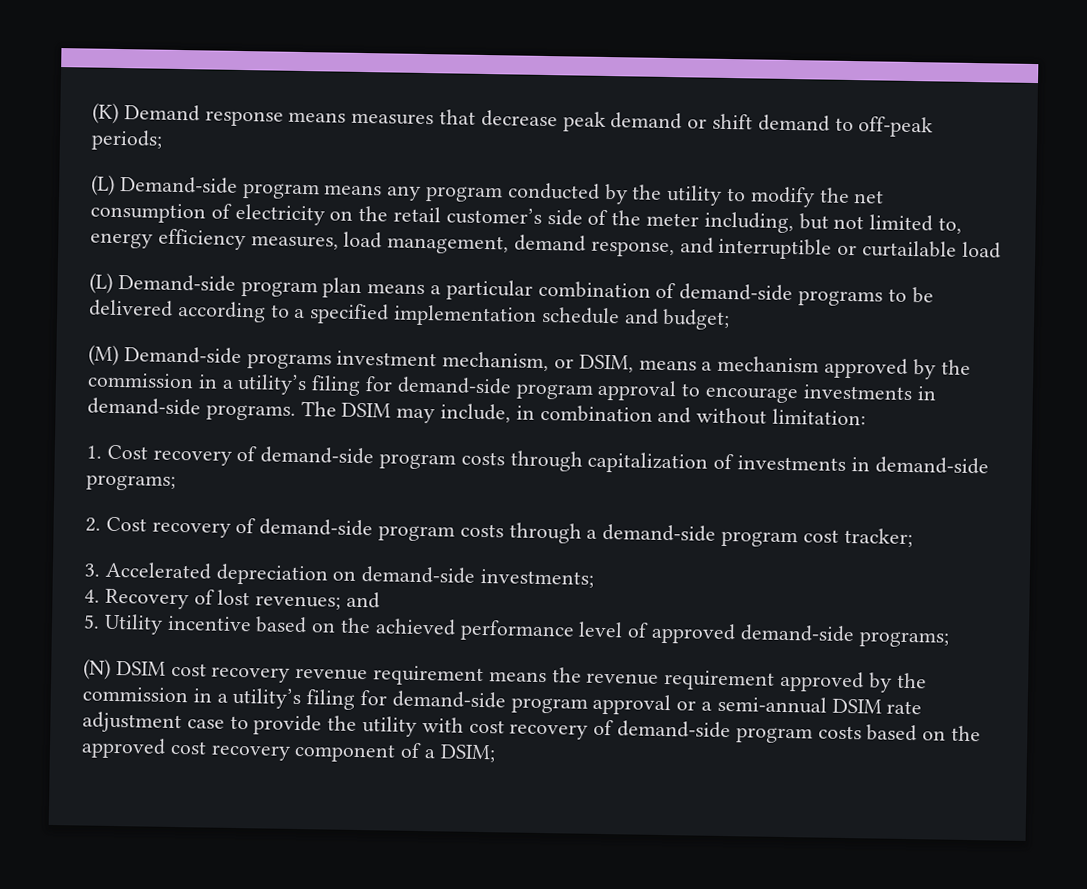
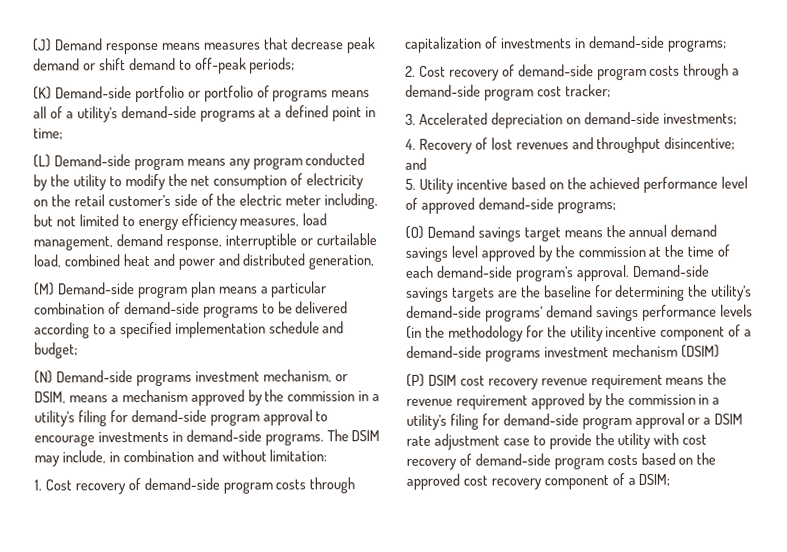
[92,102,119,124] (K) -> [33,38,52,52] (J)
(163, 140) none -> [33,85,371,103] [33,105,377,123] [33,127,63,140] // (K) Demand-side portfolio or portfolio of programs means all of a utility’s demand-side programs at a defined point in time;
(642, 218) none -> [239,193,283,206] electric
[938,217,963,234] to, -> [121,216,135,227] to
[679,237,714,254] and -> (222, 244) none
[961,241,1001,259] [89,272,113,294] load // (L) -> [33,253,375,270] [34,282,55,296] load, combined heat and power and distributed generation, // (M)
[88,344,119,367] (M) -> [34,370,53,384] (N)
[255,595,342,610] revenues; -> [515,136,736,154] revenues and throughput disincentive;
[83,658,111,680] (N) -> [405,224,718,242] [405,244,731,262] [405,264,710,282] [406,284,753,302] [406,304,753,322] [406,324,753,342] [406,344,720,362] [406,373,425,387] (O) Demand savings target means the annual demand savings level approved by the commission at the time of each demand-side program’s approval. Demand-side savings targets are the baseline for determining the utility’s demand-side programs’ demand savings performance levels (in the methodology for the utility incentive component of a demand-side programs investment mechanism (DSIM) // (P)
[716,695,827,714] semi-annual -> (712, 421) none

